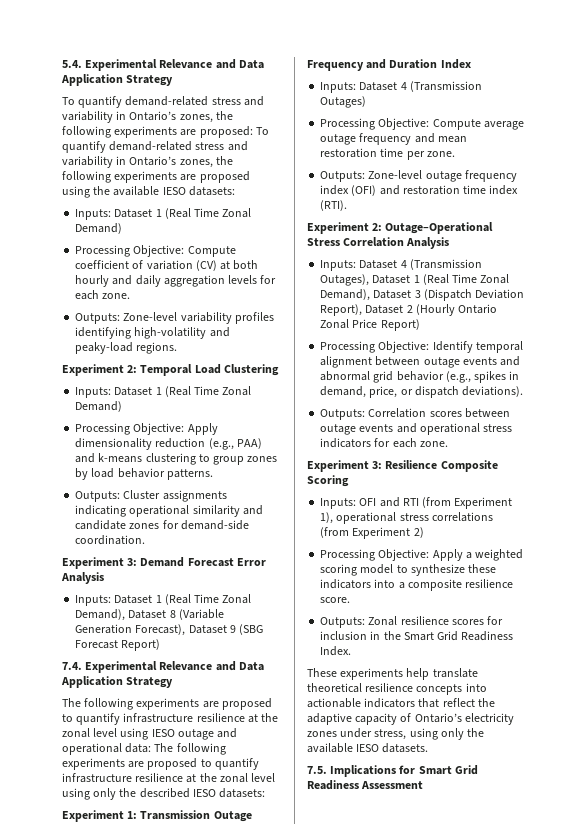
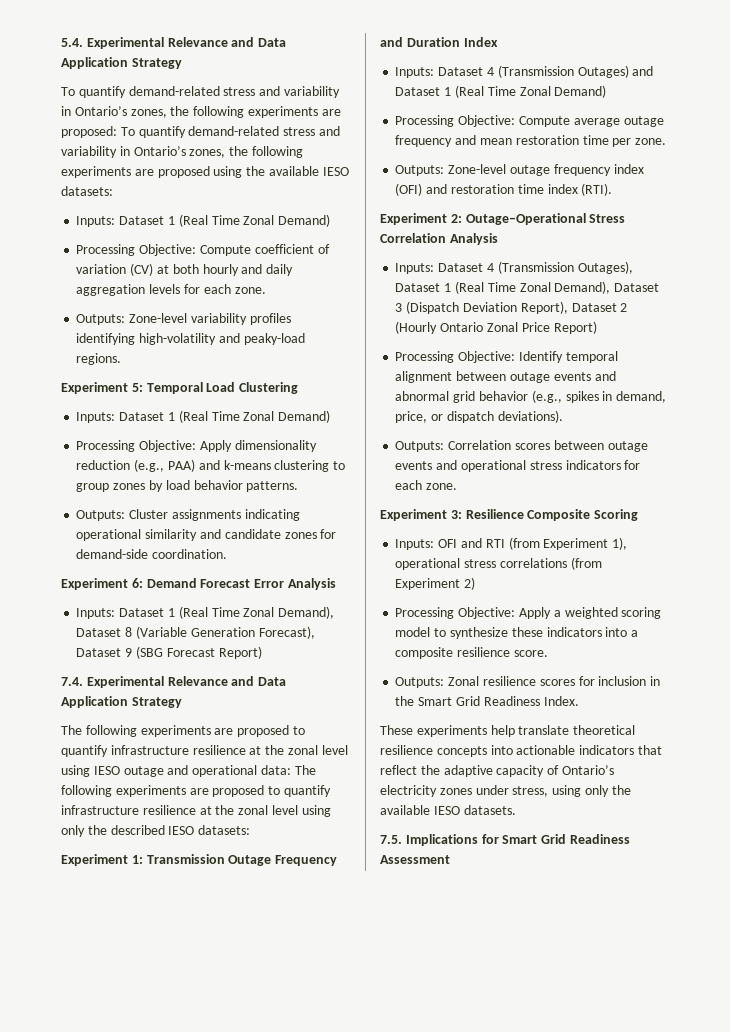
[127,365,138,373] 2: -> [131,383,143,392] 5:
[127,558,138,566] 3: -> [131,578,143,588] 6:
(367, 102) none -> [632,66,654,76] [395,85,607,98] and Dataset 1 (Real Time Zonal Demand)

